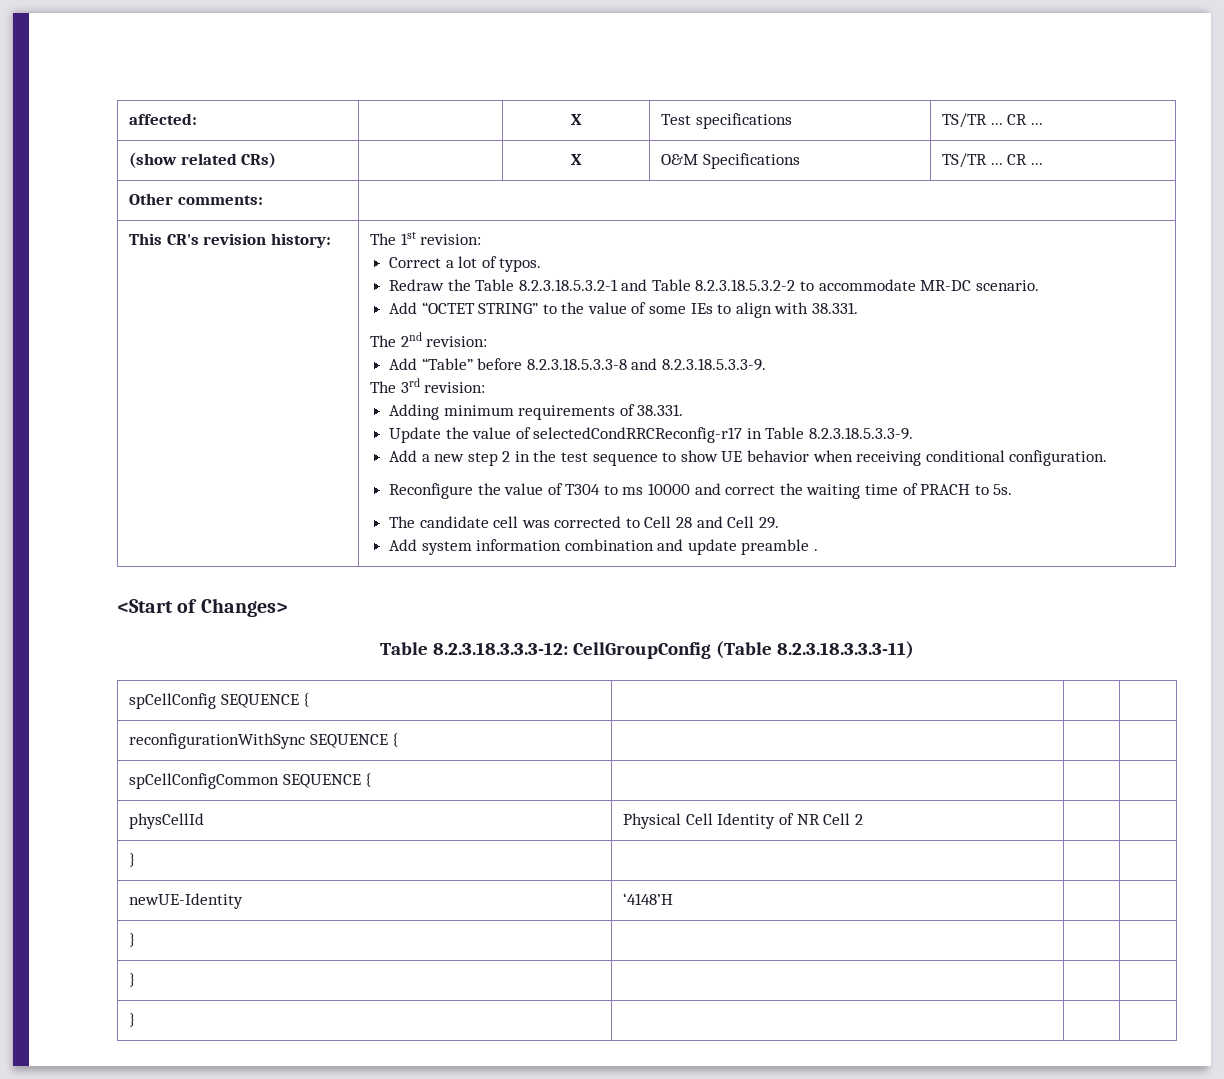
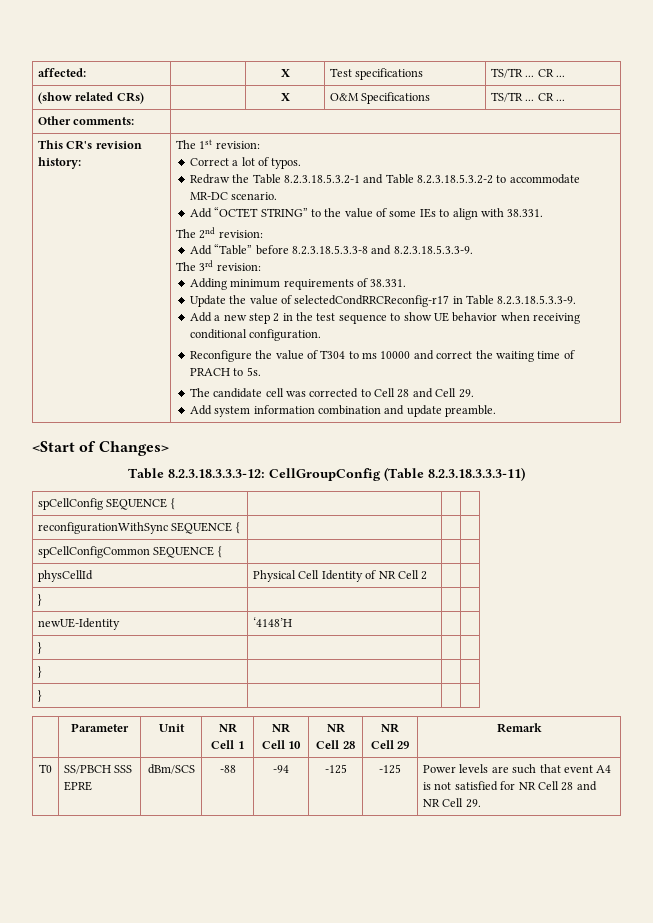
[741,539,819,555] preamble . -> [445,405,497,417] preamble.
(137, 1020) none -> [71,723,129,732] [158,724,185,732] [218,723,237,733] [211,740,244,749] [272,723,290,733] [261,740,302,749] [326,723,345,733] [316,740,355,749] [381,723,399,733] [370,740,410,749] [496,723,542,733] [39,764,52,773] [64,765,133,774] [64,781,93,791] [147,764,195,774] [219,765,236,773] [273,765,289,773] [324,764,347,774] [379,764,401,774] [423,764,612,774] [423,781,597,791] [423,798,481,808] // | Parameter | Unit | NR Cell 1 | NR Cell 10 | NR Cell 28 | NR Cell 29 | Remark // T0 | SS/PBCH SSS EPRE | dBm/SCS | -88 | -94 | -125 | -125 | Power levels are such that event A4 is not satisfied for NR Cell 28 and NR Cell 29.

